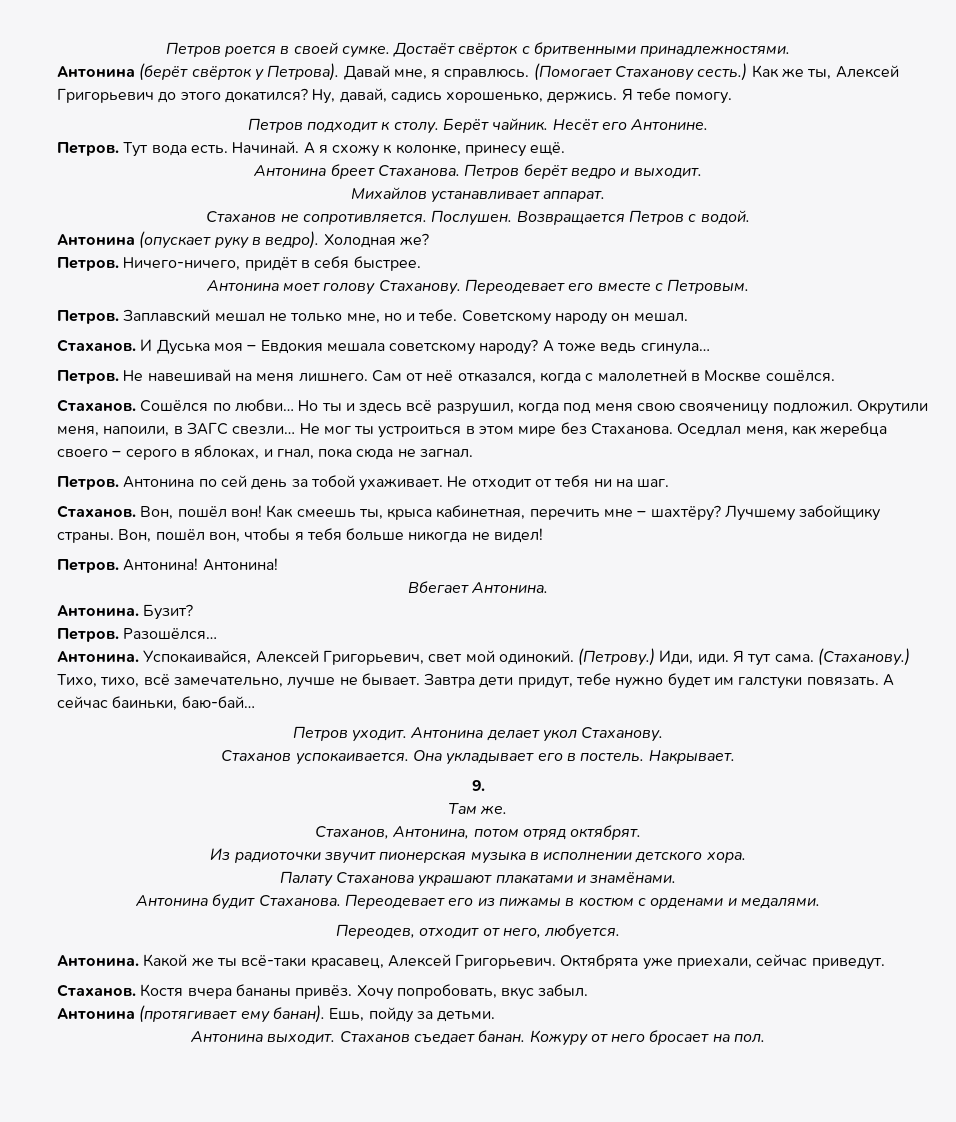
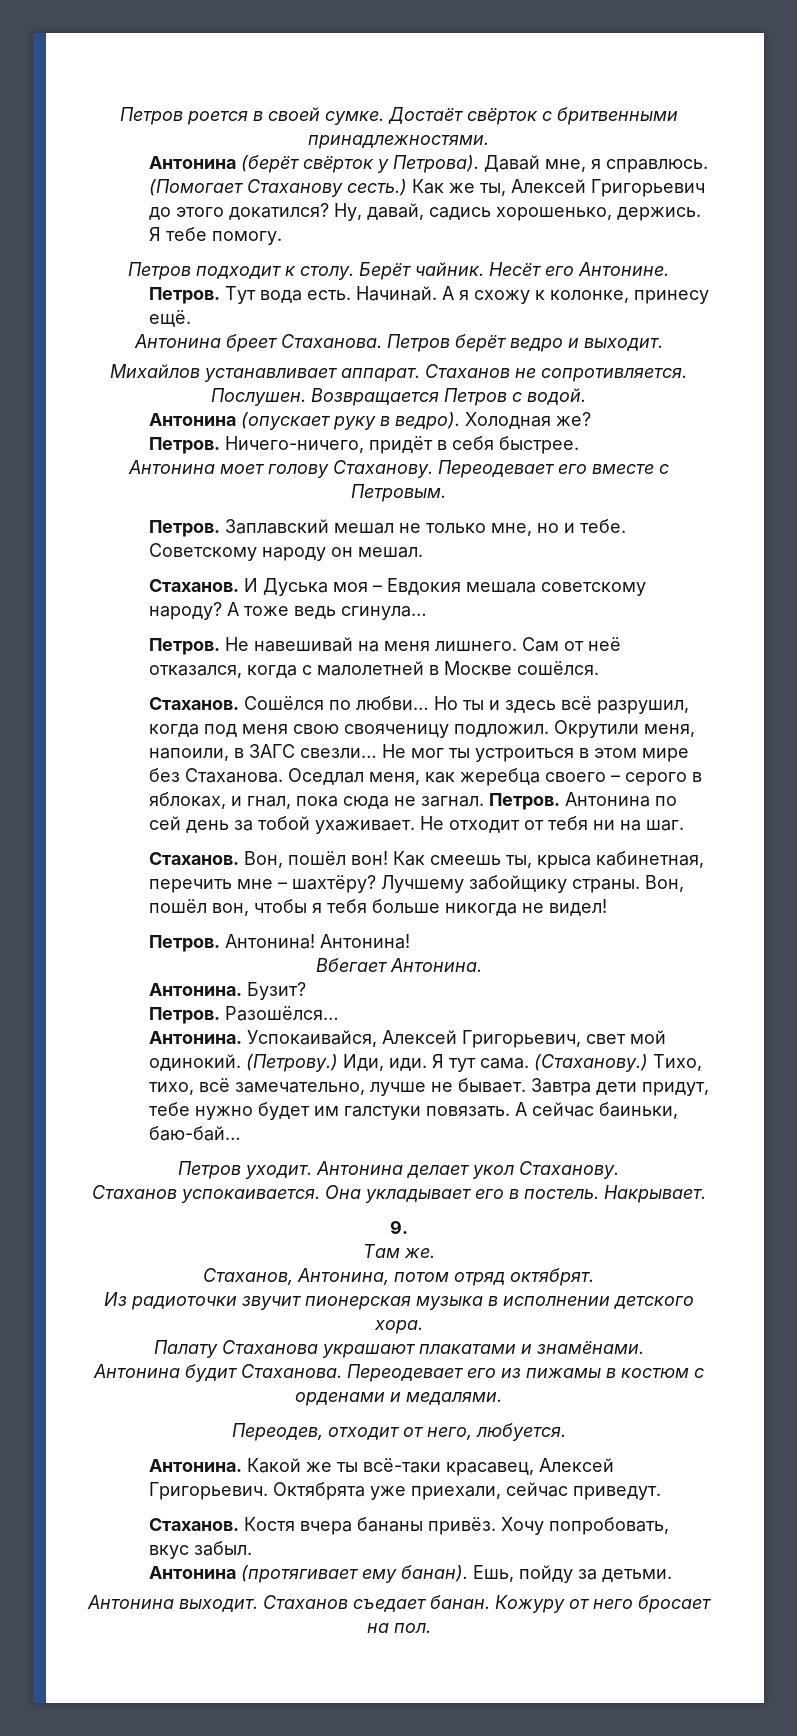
(606, 196) // -> (420, 375) none
(474, 453) // -> (485, 801) none

